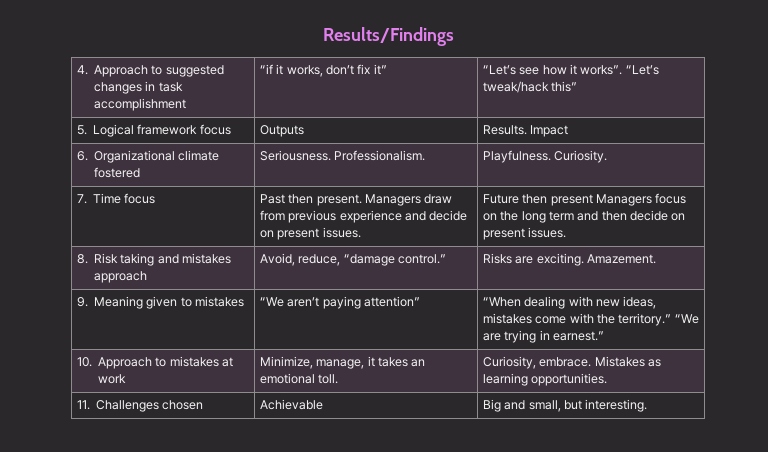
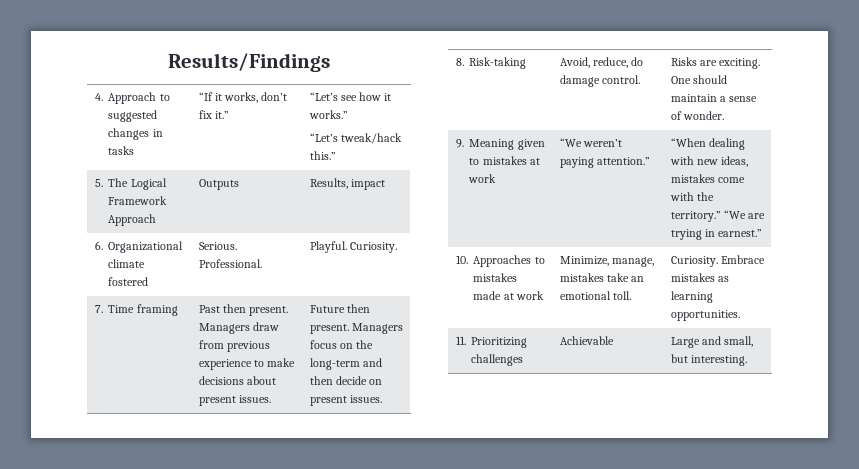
[158,82,183,92] [94,98,187,111] [259,64,273,74] task accomplishment | “if -> [108,146,135,155] [198,92,213,101] tasks | “If
[373,64,387,75] it” -> [214,111,229,119] it.”
[580,65,623,75] works”. -> [308,110,348,119] works.” //
[551,81,578,92] this” -> [309,151,336,160] this.”
[93,124,231,137] Logical framework focus -> [108,178,167,190] [108,196,168,205] [108,214,157,226] The Logical Framework Approach
[482,125,569,137] Results. Impact -> [309,178,385,190] Results, impact
[259,150,426,161] [482,150,551,163] Seriousness. Professionalism. | Playfulness. -> [198,242,237,250] [198,259,262,268] [309,241,347,253] Serious. Professional. | Playful.
[124,193,156,204] focus -> [136,304,178,316] framing
[404,210,468,221] [259,230,274,238] and decide on -> [253,358,295,367] [198,376,276,385] to make decisions about
[550,194,593,206] present -> [309,324,349,334] present.
[521,211,574,223] long term -> [309,358,360,370] long-term
[94,253,232,266] [94,271,148,283] Risk taking and mistakes approach -> [469,57,527,69] Risk-taking
[343,254,446,266] “damage control.” -> [630,57,643,66] [559,75,640,87] do damage control.
[586,254,656,264] Amazement. -> [670,75,727,84] [670,94,757,102] [670,111,724,120] One should maintain a sense of wonder.
[259,296,420,309] | “We aren’t paying attention” -> [529,158,540,165] [468,174,497,183] [559,138,622,147] [559,157,650,168] at work | “We weren’t paying attention.”
[98,356,219,369] Approach to mistakes -> [473,255,545,267] [473,273,518,282] [473,291,502,300] Approaches to mistakes made
[367,356,408,367] it takes -> [559,273,629,282] mistakes take
[482,356,645,369] Curiosity, embrace. Mistakes -> [670,255,765,267] [670,273,715,282] Curiosity. Embrace mistakes
[96,400,204,412] Challenges chosen -> [471,337,528,348] [471,354,524,366] Prioritizing challenges
[482,399,501,412] Big -> [670,337,700,348] Large

